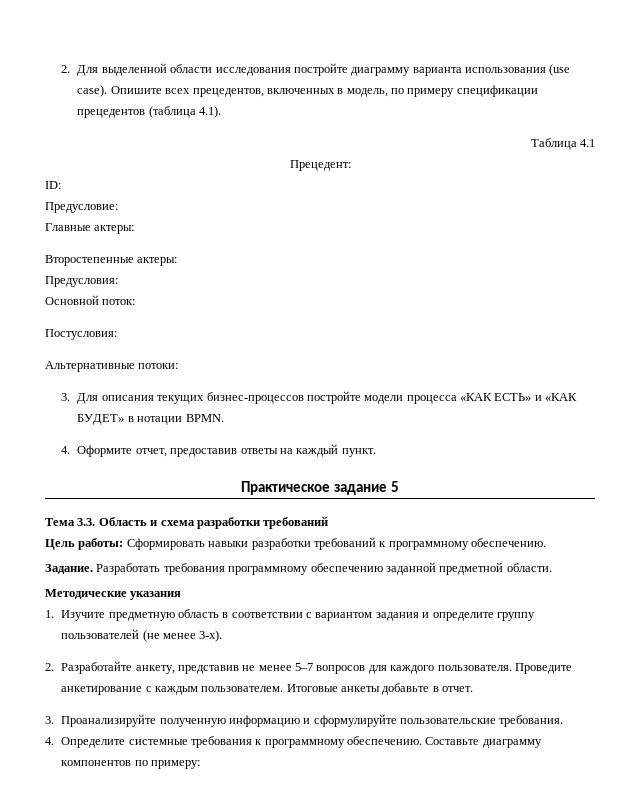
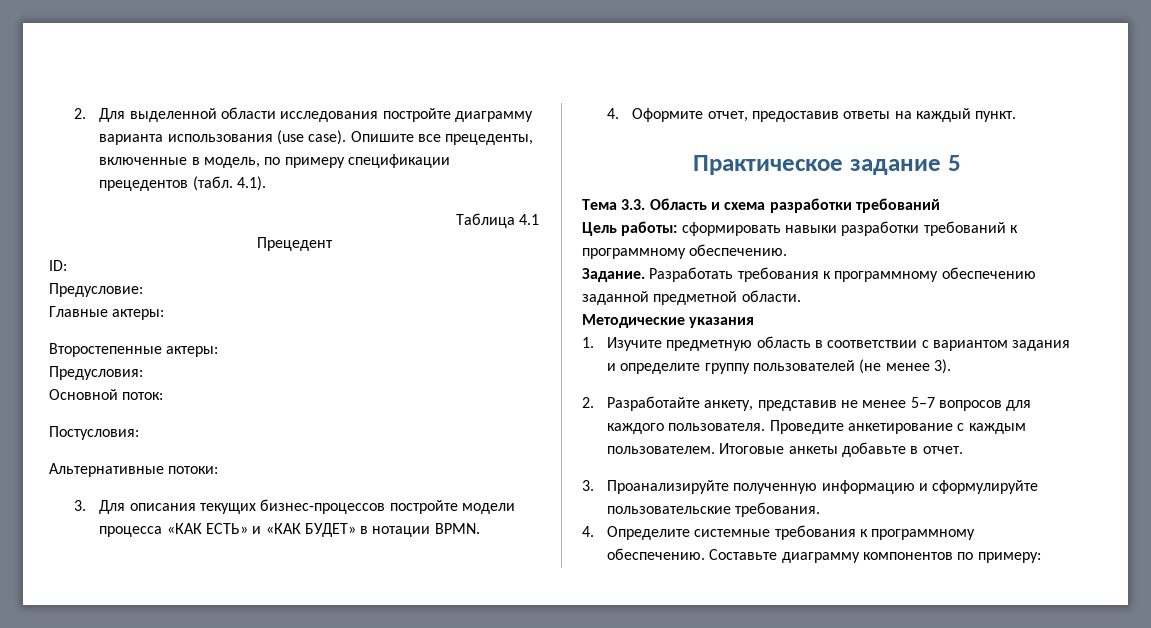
[165,88,335,97] всех прецедентов, включенных -> [417,134,534,145] [99,157,188,165] все прецеденты, включенные
[148,106,196,118] (таблица -> [192,176,233,191] (табл.
[289,160,351,171] Прецедент: -> [256,237,333,251] Прецедент
[126,538,205,550] Сформировать -> [681,222,781,236] сформировать
(225, 569) none -> [822,271,831,279] к
[199,630,223,642] 3-х). -> [934,359,952,374] 3).

